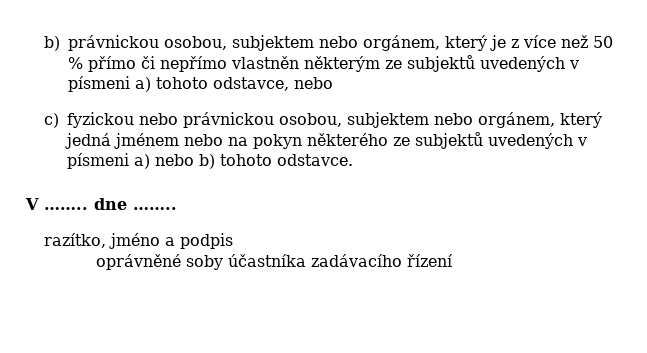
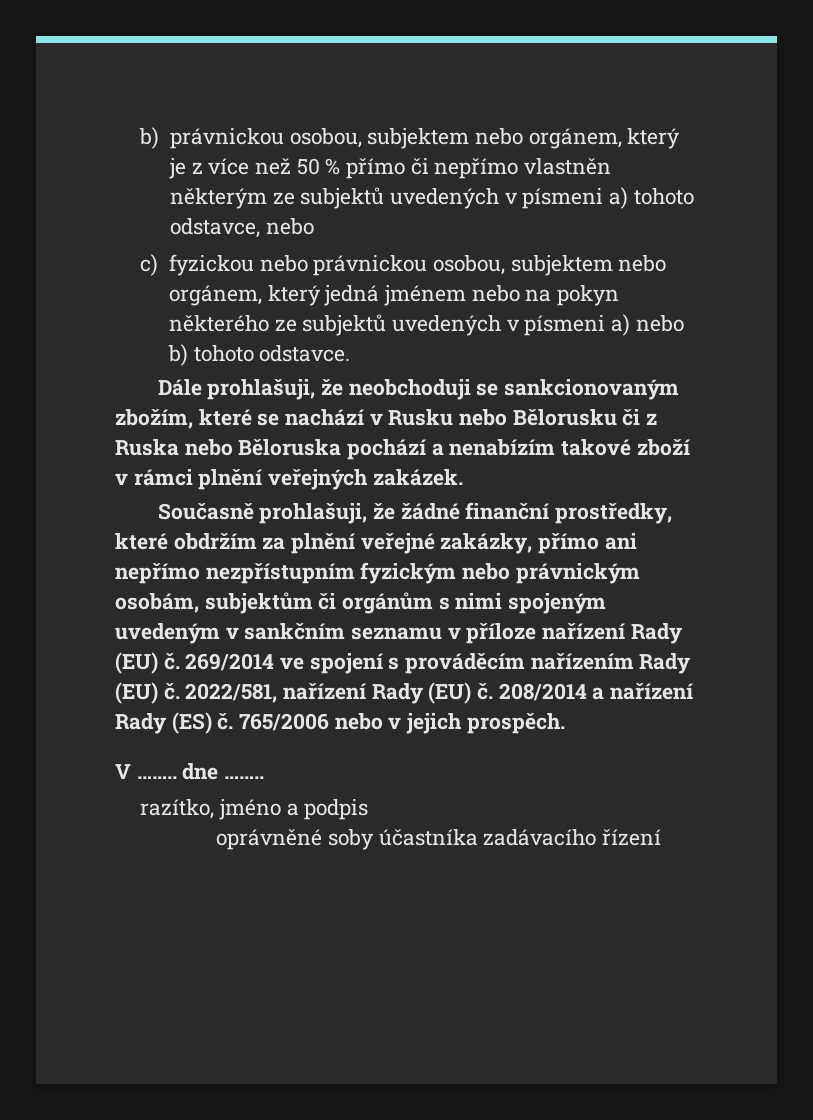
(353, 160) none -> [157,379,679,400] [115,409,658,429] [115,439,691,460] [115,469,463,490] [157,502,672,524] [115,533,637,554] [115,562,640,584] [115,592,607,614] [115,623,683,644] [115,652,692,674] [115,682,695,704] [115,712,565,734] // Dále prohlašuji, že neobchoduji se sankcionovaným zbožím, které se nachází v Rusku nebo Bělorusku či z Ruska nebo Běloruska pochází a nenabízím takové zboží v rámci plnění veřejných zakázek. // Současně prohlašuji, že žádné finanční prostředky, které obdržím za plnění veřejné zakázky, přímo ani nepřímo nezpřístupním fyzickým nebo právnickým osobám, subjektům či orgánům s nimi spojeným uvedeným v sankčním seznamu v příloze nařízení Rady (EU) č. 269/2014 ve spojení s prováděcím nařízením Rady (EU) č. 2022/581, nařízení Rady (EU) č. 208/2014 a nařízení Rady (ES) č. 765/2006 nebo v jejich prospěch.

